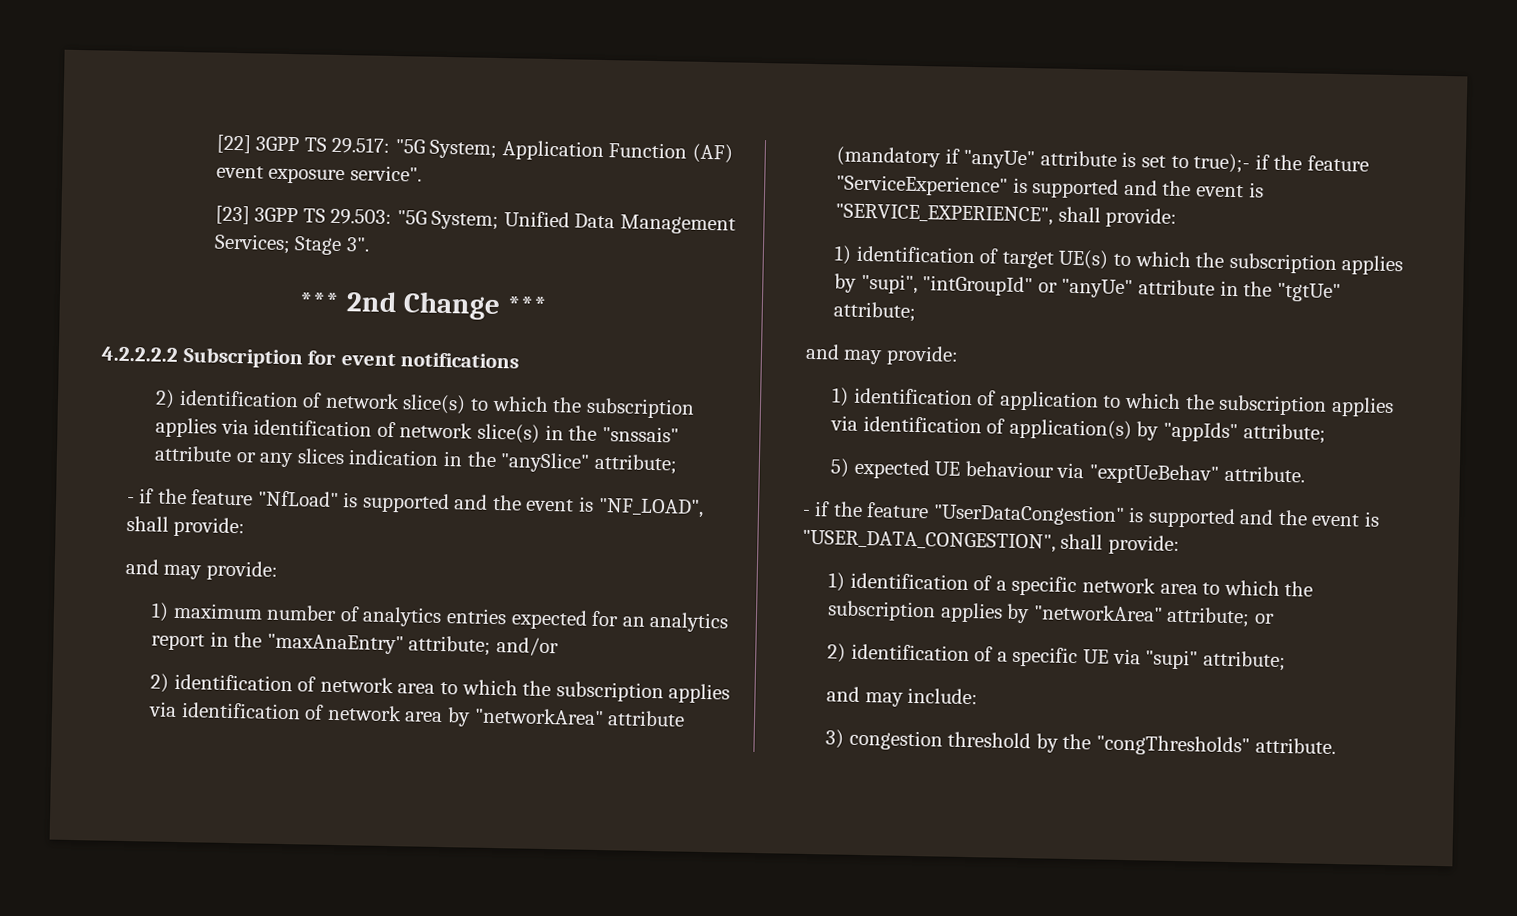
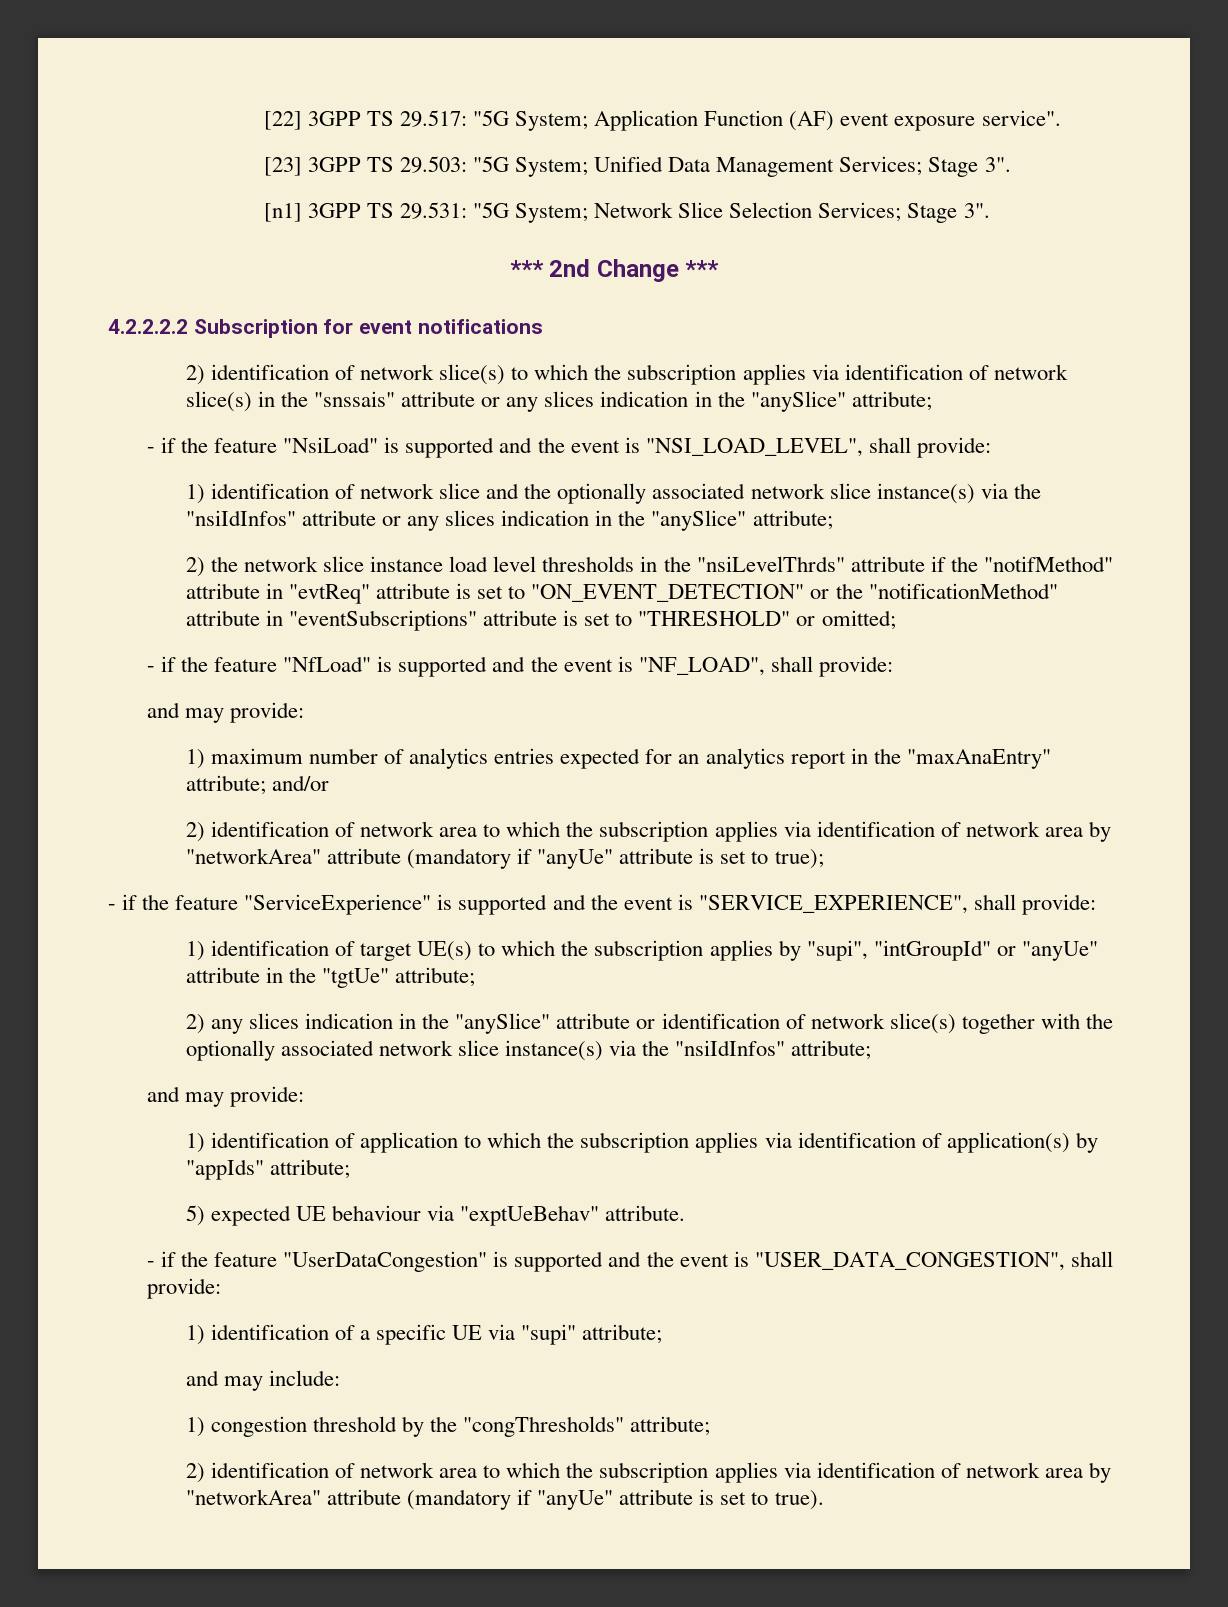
(370, 244) none -> [263,202,990,223] // [n1] 3GPP TS 29.531: "5G System; Network Slice Selection Services; Stage 3".
(678, 464) none -> [146,437,991,458] [185,483,1041,504] [185,510,833,531] [185,556,1113,577] [185,583,1058,604] [185,610,896,631] // - if the feature "NsiLoad" is supported and the event is "NSI_LOAD_LEVEL", shall provide: // 1) identification of network slice and the optionally associated network slice instance(s) via the "nsiIdInfos" attribute or any slices indication in the "anySlice" attribute; // 2) the network slice instance load level thresholds in the "nsiLevelThrds" attribute if the "notifMethod" attribute in "evtReq" attribute is set to "ON_EVENT_DETECTION" or the "notificationMethod" attribute in "eventSubscriptions" attribute is set to "THRESHOLD" or omitted;
[1193,153,1251,174] true);- -> [774,849,824,869] [108,904,116,910] true); // -
(917, 311) none -> [185,1013,1113,1034] [185,1040,872,1061] // 2) any slices indication in the "anySlice" attribute or identification of network slice(s) together with the optionally associated network slice instance(s) via the "nsiIdInfos" attribute;
[1082,577,1314,597] [827,600,1276,628] [827,643,1079,668] network area to which the subscription applies by "networkArea" attribute; or // 2) identification of a specific -> (447, 1334) none
[825,729,845,749] 3) -> [185,1417,205,1437] 1)
[1254,737,1336,755] attribute. -> [630,1416,711,1436] [185,1462,1111,1483] [185,1489,824,1510] attribute; // 2) identification of network area to which the subscription applies via identification of network area by "networkArea" attribute (mandatory if "anyUe" attribute is set to true).

